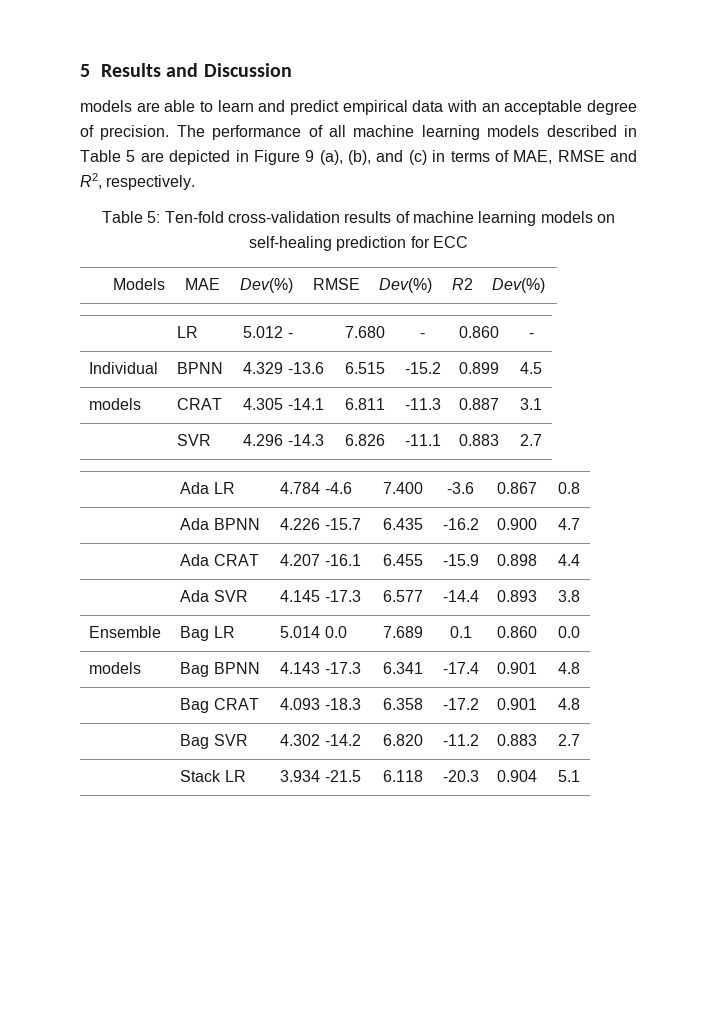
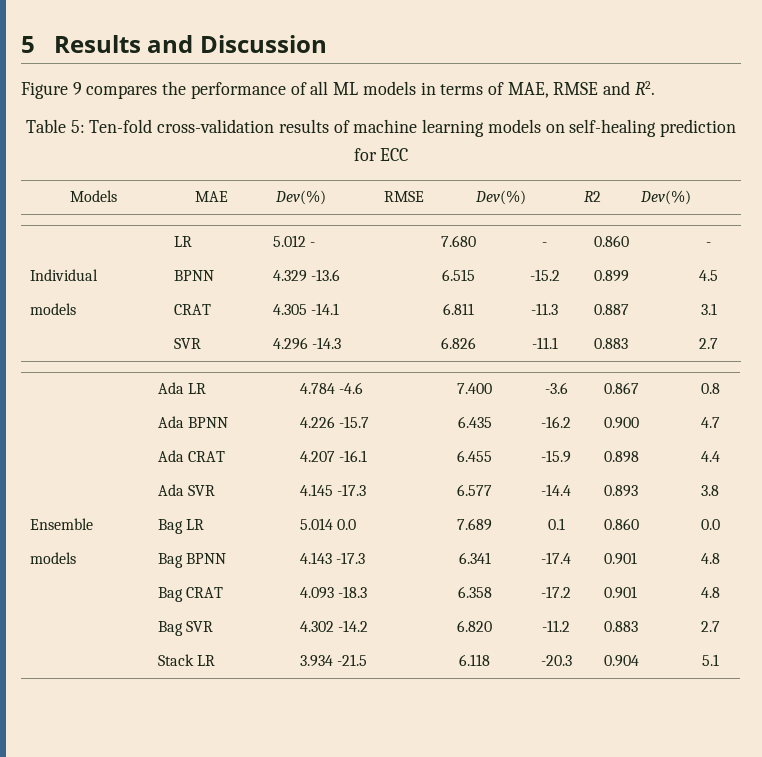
[80,100,637,115] [80,125,638,140] [80,150,427,165] models are able to learn and predict empirical data with an acceptable degree of precision. The performance of all machine learning models described in Table 5 are depicted in Figure 9 (a), (b), and (c) -> [21,81,416,99] Figure 9 compares the performance of all ML models
[80,173,196,190] R2, respectively. -> [634,81,655,95] R2.

